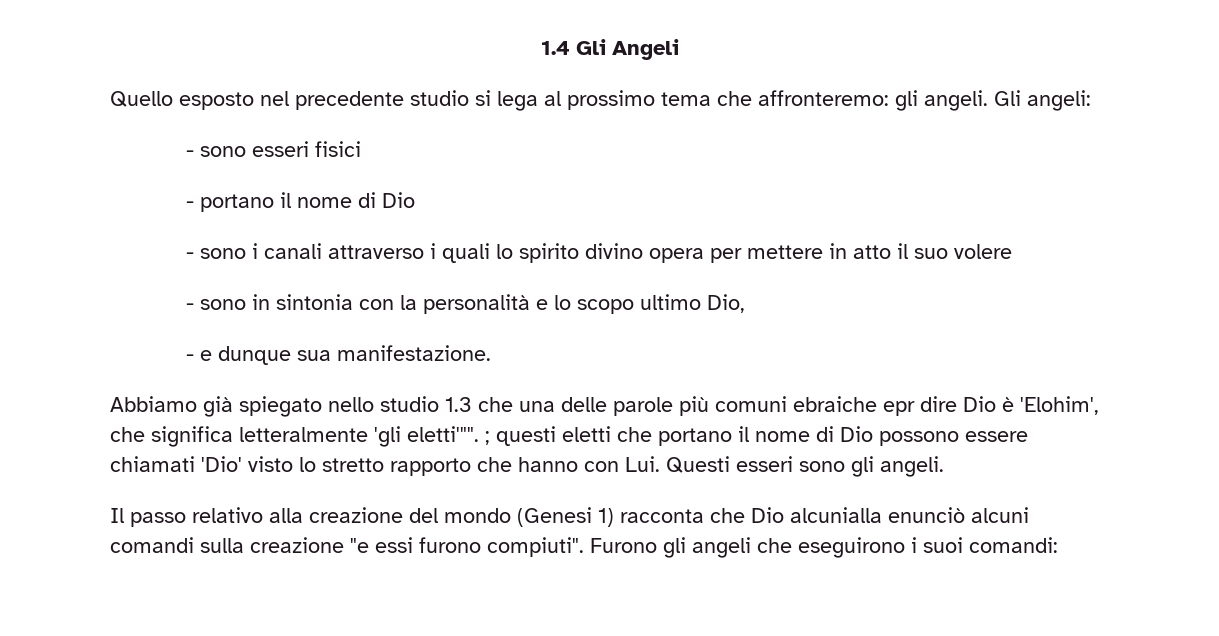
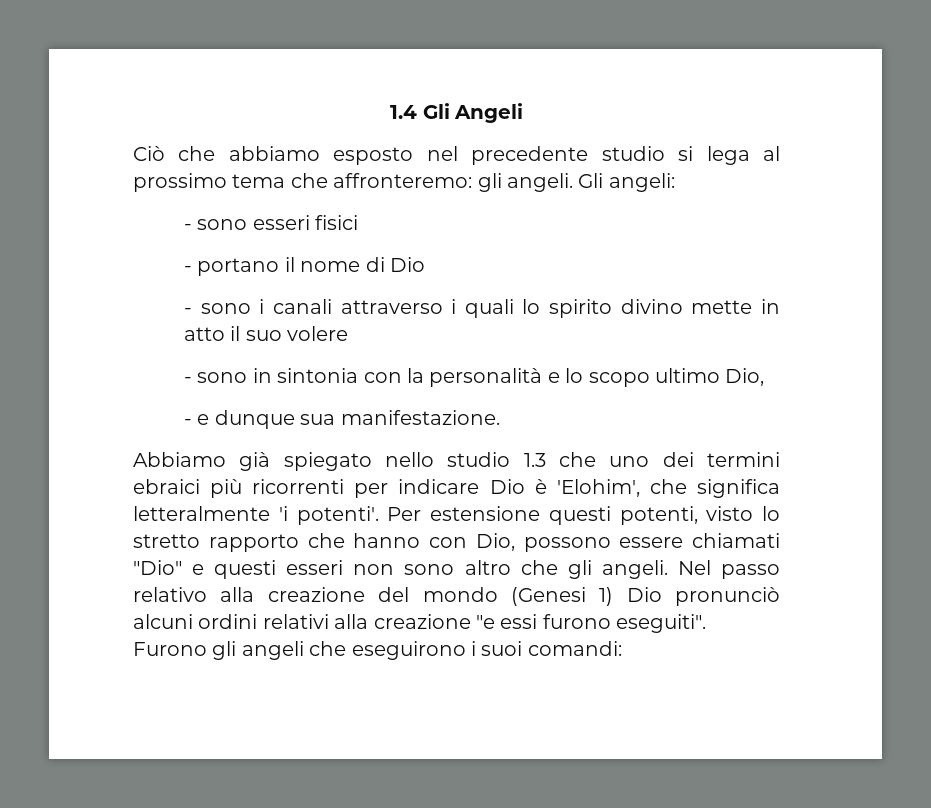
[110,91,173,107] Quello -> [133,146,320,161] Ciò che abbiamo
[649,245,824,263] opera per mettere -> [691,300,753,314] mette
[519,396,957,416] una delle parole più comuni ebraiche epr dire -> [609,452,780,467] [133,479,480,498] uno dei termini ebraici più ricorrenti per indicare
[374,426,1028,447] [110,456,242,472] 'gli eletti'"". ; questi eletti che portano il nome di Dio possono essere chiamati 'Dio' -> [278,506,698,525] 'i potenti'. Per estensione questi potenti,
[625,456,944,477] [110,508,124,523] Lui. Questi esseri sono gli angeli. // Il -> [475,533,780,552] [133,560,711,579] Dio, possono essere chiamati "Dio" e questi esseri non sono altro che gli angeli. Nel
[620,507,1029,523] [110,537,244,553] racconta che Dio alcunialla enunciò alcuni comandi sulla -> [626,587,780,606] [133,614,369,629] Dio pronunciò alcuni ordini relativi alla
[487,537,584,557] compiuti". -> [616,614,707,633] eseguiti".

